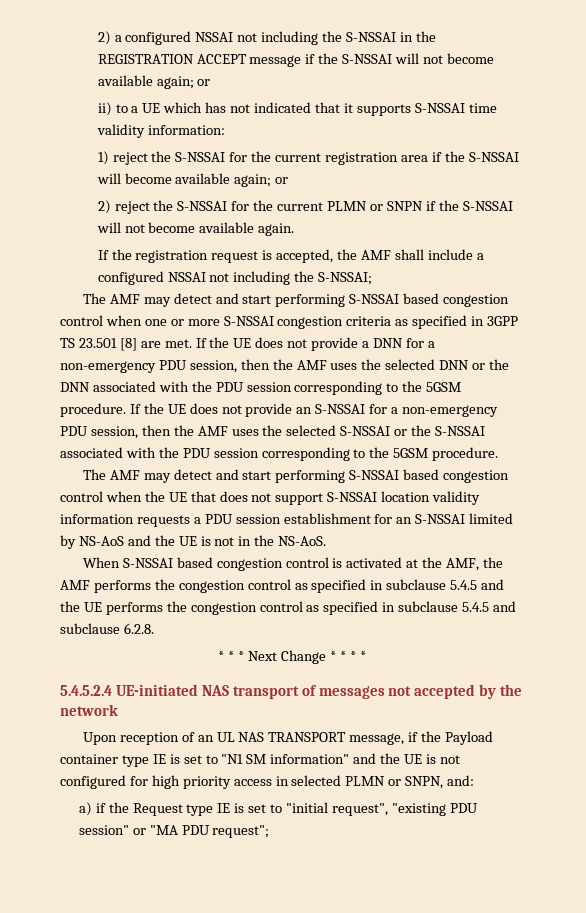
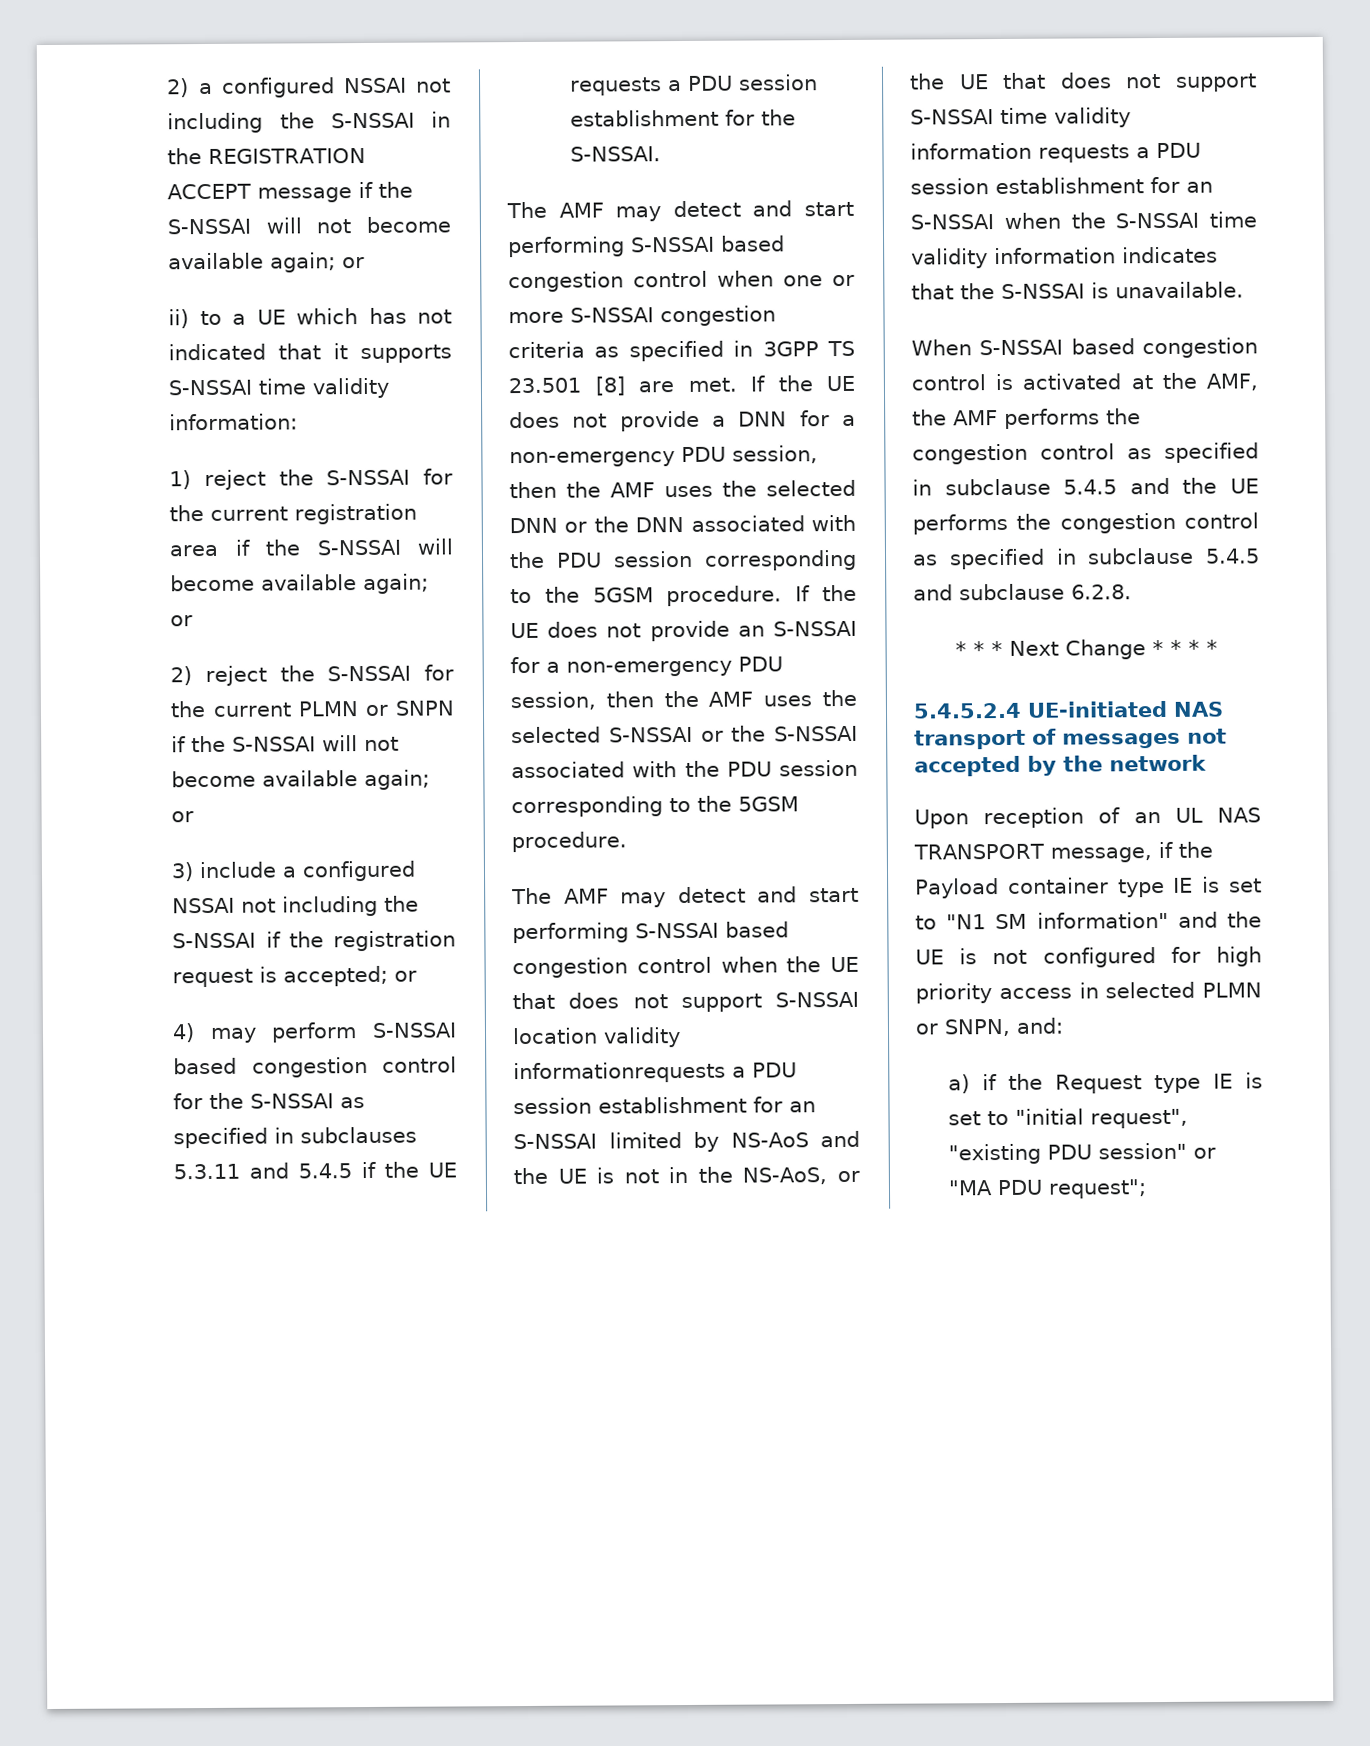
[258,223,295,236] [97,249,424,263] again. // If the registration request is accepted, the AMF shall -> [364,769,431,791] [171,811,195,823] [171,862,195,882] again; or // 3)
[318,272,373,285] S-NSSAI; -> [172,930,456,952] [172,965,418,988] [172,1022,457,1043] [173,1056,457,1078] [173,1092,366,1110] [173,1126,418,1149] [173,1161,457,1180] [570,74,819,96] [570,109,797,127] [570,146,662,162] S-NSSAI if the registration request is accepted; or // 4) may perform S-NSSAI based congestion control for the S-NSSAI as specified in subclauses 5.3.11 and 5.4.5 if the UE requests a PDU session establishment for the S-NSSAI.
[60,514,190,527] information requests -> [513,1061,726,1084] informationrequests
[278,536,327,546] NS-AoS. -> [742,1167,860,1185] [909,72,1257,92] [910,107,1131,128] [910,142,1201,163] [910,176,1213,195] [910,211,1257,230] [911,246,1218,269] [911,281,1244,300] NS-AoS, or the UE that does not support S-NSSAI time validity information requests a PDU session establishment for an S-NSSAI when the S-NSSAI time validity information indicates that the S-NSSAI is unavailable.

